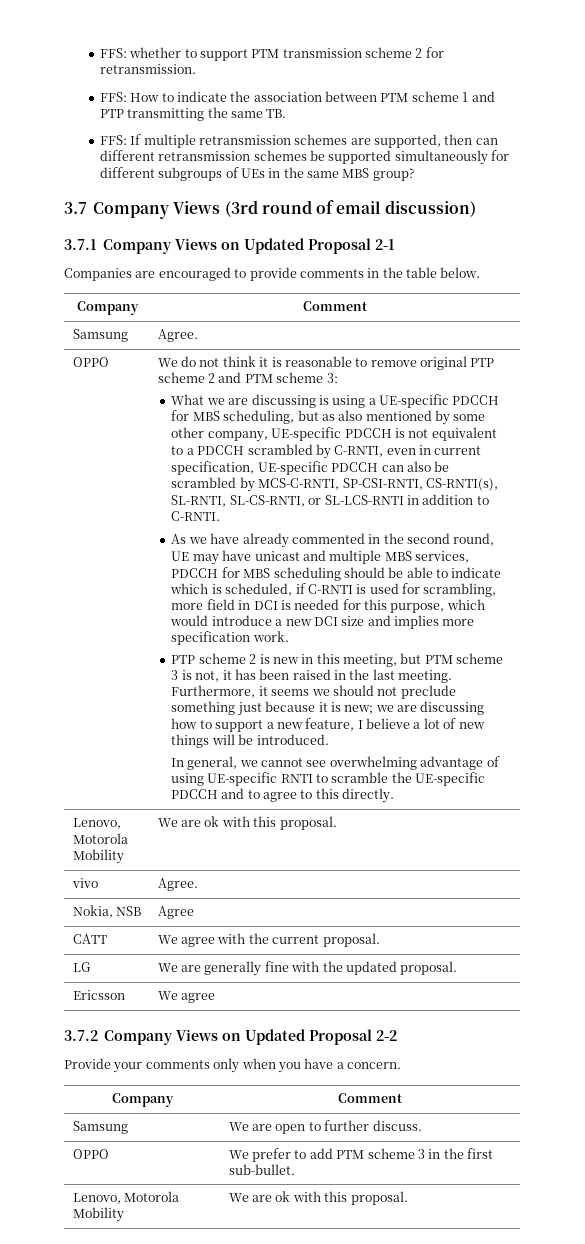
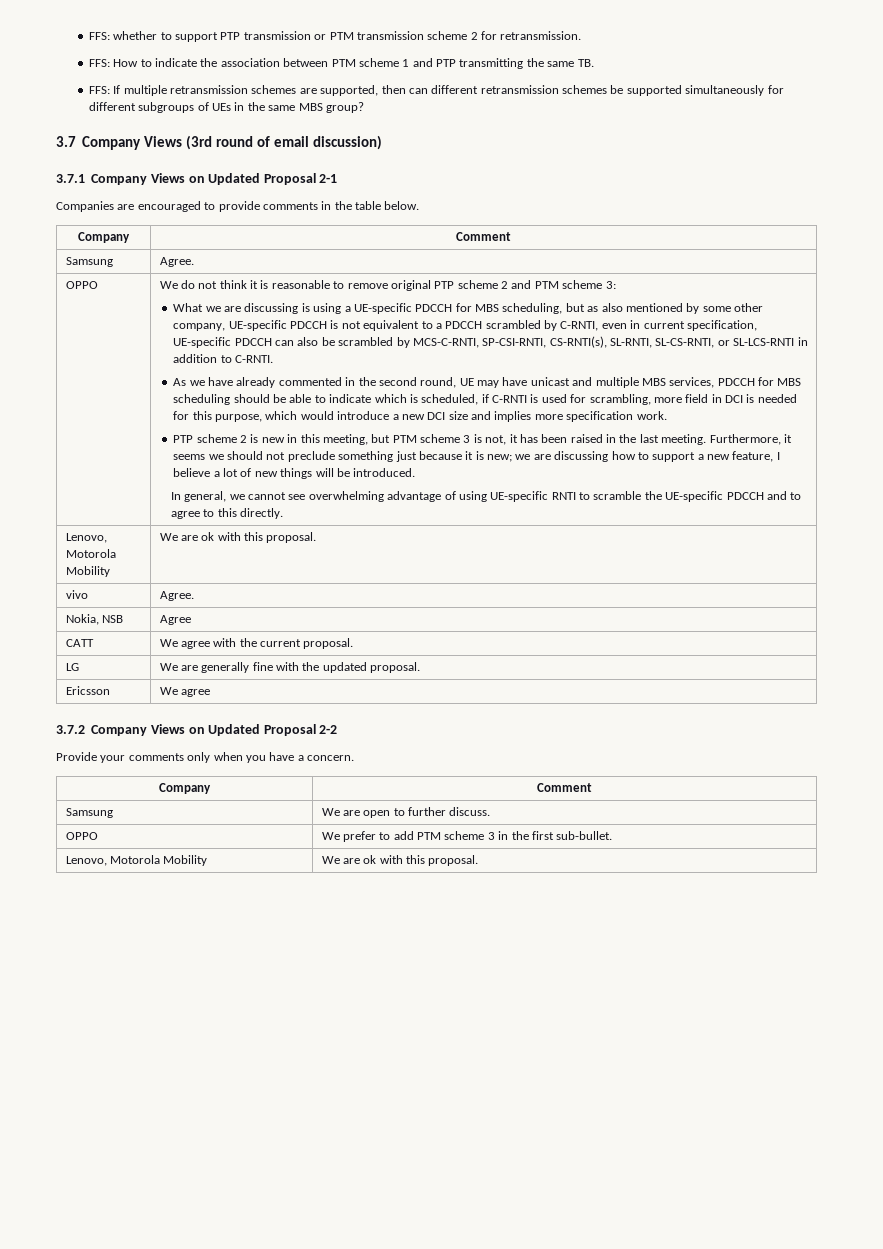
(248, 55) none -> [220,31,327,40] PTP transmission or

